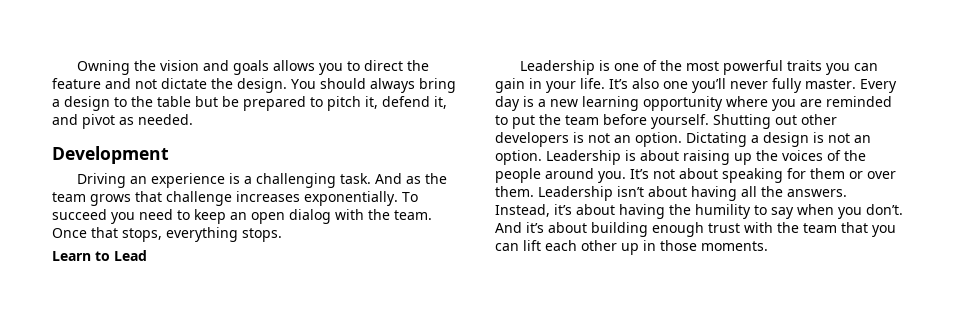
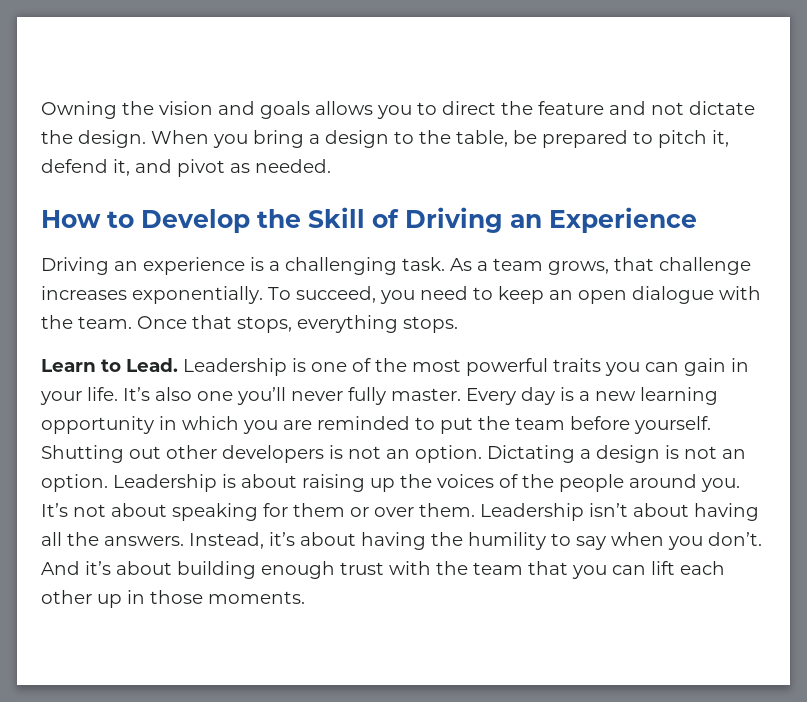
[291,78,415,93] You should always -> [151,130,248,148] When you
[157,96,218,107] table but -> [456,130,508,147] table,
[52,146,169,164] Development -> [41,207,697,233] How to Develop the Skill of Driving an Experience
[374,173,447,184] [52,192,131,206] And as the team grows -> [450,258,609,275] As a team grows,
[52,209,107,220] succeed -> [296,286,376,303] succeed,
[289,209,331,224] dialog -> [632,286,714,304] dialogue
[114,250,147,261] Lead // -> [126,358,178,372] Lead.
[726,96,768,107] where -> [159,416,239,430] in which

